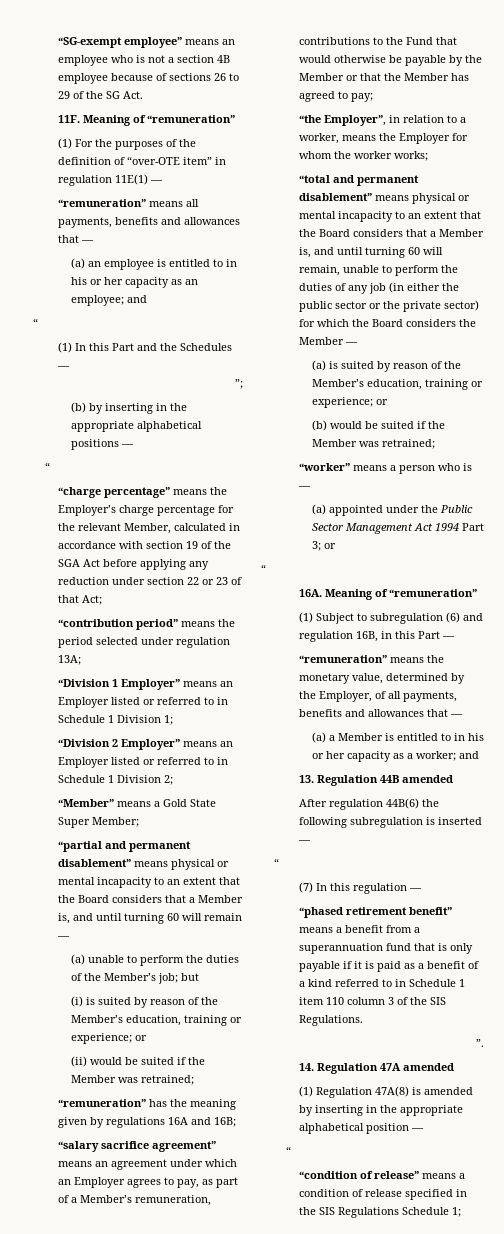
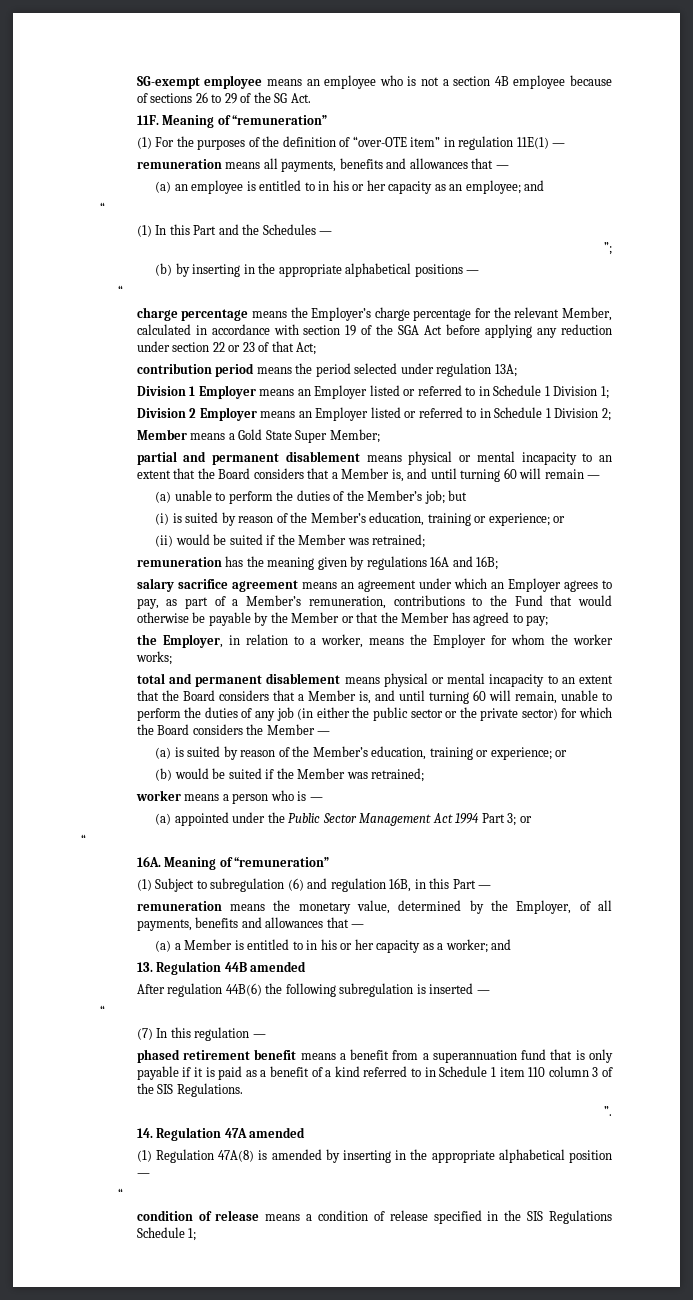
[58,37,183,48] “SG-exempt employee” -> [136,75,263,89] SG-exempt employee
[58,199,147,207] “remuneration” -> [136,159,222,169] remuneration
[58,487,171,498] “charge percentage” -> [136,307,249,321] charge percentage
[58,619,179,630] “contribution period” -> [136,363,255,377] contribution period
[58,679,181,690] “Division 1 Employer” -> [136,385,256,399] Division 1 Employer
[58,739,181,750] “Division 2 Employer” -> [136,407,257,421] Division 2 Employer
[58,799,115,807] “Member” -> [136,429,187,440] Member
[58,841,192,852] [58,859,132,867] “partial and permanent disablement” -> [136,451,360,465] partial and permanent disablement
[58,1099,147,1107] “remuneration” -> [136,557,222,567] remuneration
[58,1141,217,1152] “salary sacrifice agreement” -> [136,578,298,592] salary sacrifice agreement
[299,115,387,126] “the Employer”, -> [136,634,223,648] the Employer,
[299,175,420,186] [299,193,373,201] “total and permanent disablement” -> [136,673,341,687] total and permanent disablement
[299,463,351,471] “worker” -> [135,790,181,801] worker
[299,655,388,663] “remuneration” -> [136,901,222,911] remuneration
[299,907,453,918] “phased retirement benefit” -> [136,1049,297,1063] phased retirement benefit
[299,1171,420,1179] “condition of release” -> [136,1210,260,1221] condition of release

